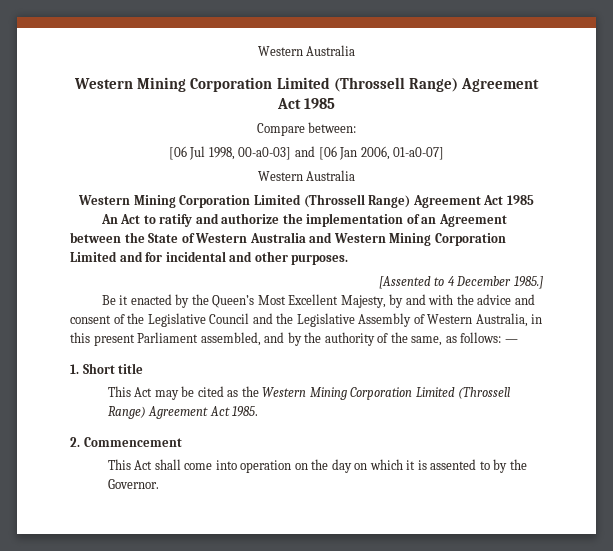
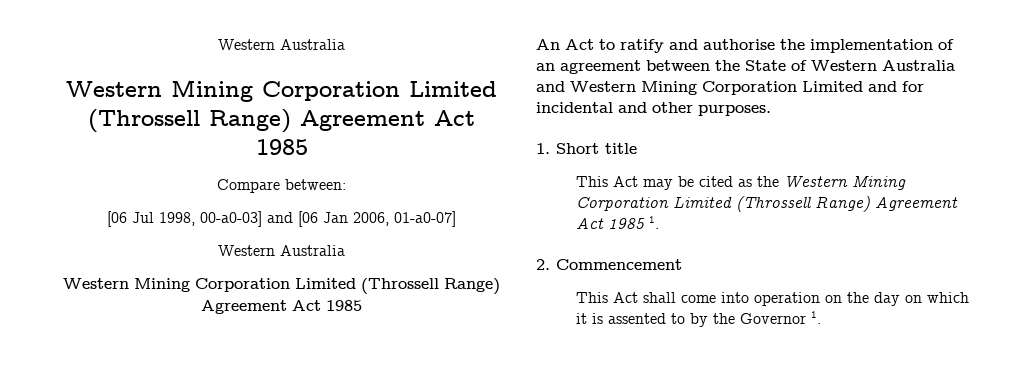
[221,213,280,224] authorize -> [703,39,775,50] authorise
[438,214,507,227] Agreement -> [560,60,641,74] agreement
[378,276,543,289] [101,294,535,308] [70,313,543,327] [70,332,518,346] // [Assented to 4 December 1985.] // Be it enacted by the Queen’s Most Excellent Majesty, by and with the advice and consent of the Legislative Council and the Legislative Assembly of Western Australia, in this present Parliament assembled, and by the authority of the same, as follows: — -> (771, 110) none
[232,406,259,417] 1985. -> [608,216,660,229] 1985 1.
[107,479,159,489] Governor. -> [740,311,822,324] Governor 1.

